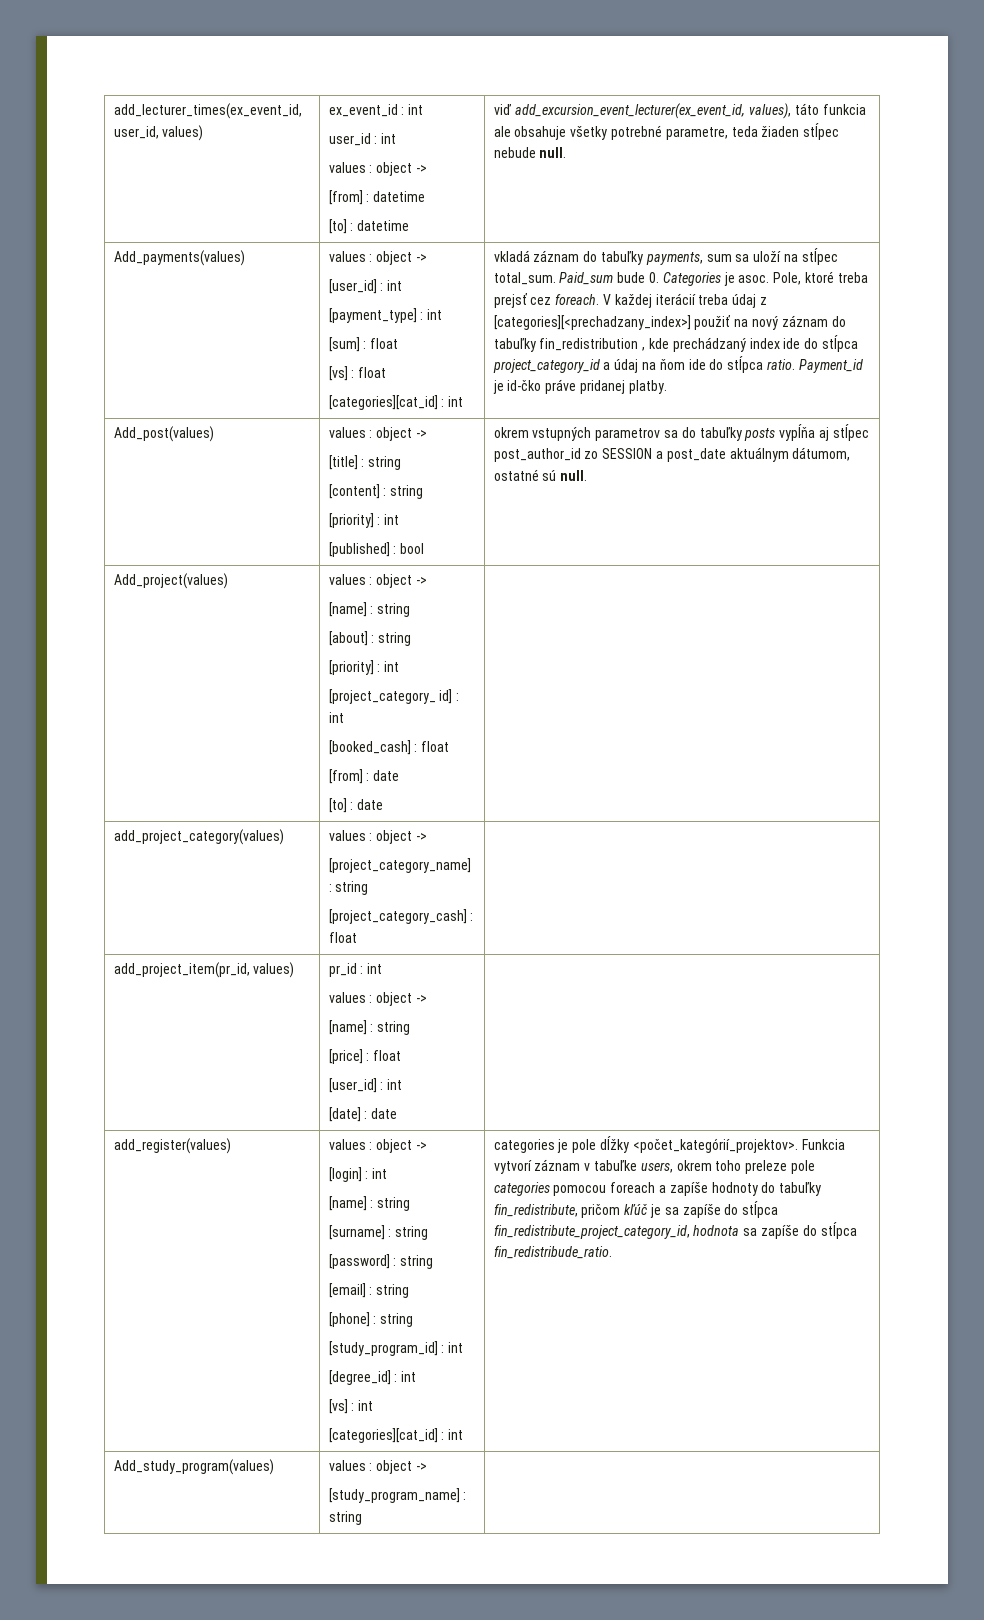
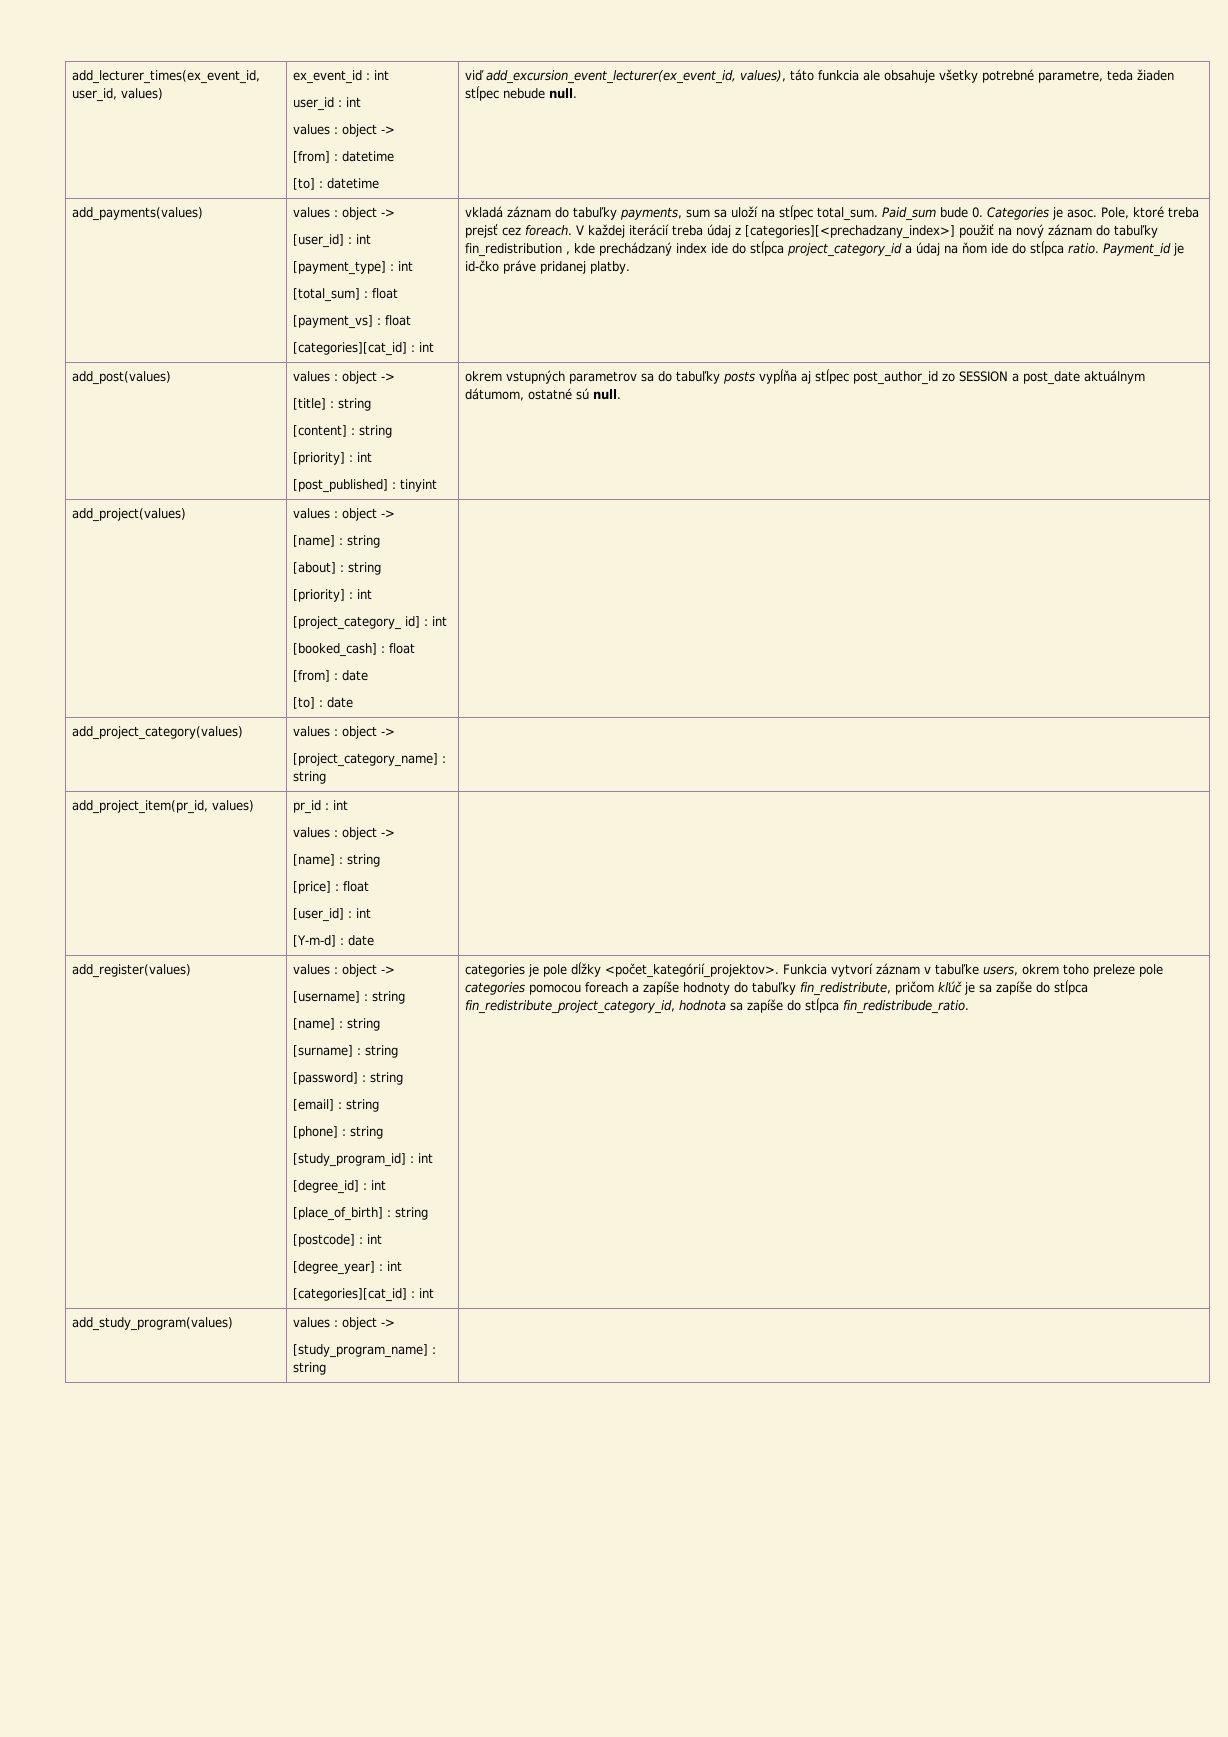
[113,250,245,266] Add_payments(values) -> [72,207,204,221] add_payments(values)
[328,337,399,352] [328,366,348,381] [sum] : float // [vs] -> [293,288,399,302] [293,315,374,329] [total_sum] : float // [payment_vs]
[113,426,214,442] Add_post(values) -> [72,371,172,385] add_post(values)
[328,542,425,557] [published] : bool -> [293,479,438,493] [post_published] : tinyint
[113,573,228,589] Add_project(values) -> [72,508,187,522] add_project(values)
[328,909,474,924] [328,932,357,943] // [project_category_cash] : float -> (327, 777) none
[328,1107,361,1122] [date] -> [293,935,337,947] [Y-m-d]
[328,1167,388,1182] [login] : int -> [293,991,406,1004] [username] : string
[328,1399,348,1414] [vs] -> [293,1207,429,1221] [293,1234,383,1247] [293,1261,376,1275] [place_of_birth] : string // [postcode] : int // [degree_year]
[113,1459,274,1475] Add_study_program(values) -> [72,1317,234,1331] add_study_program(values)

